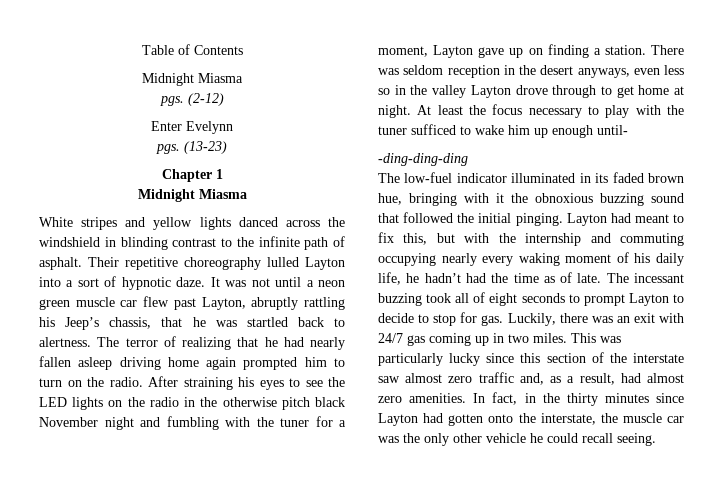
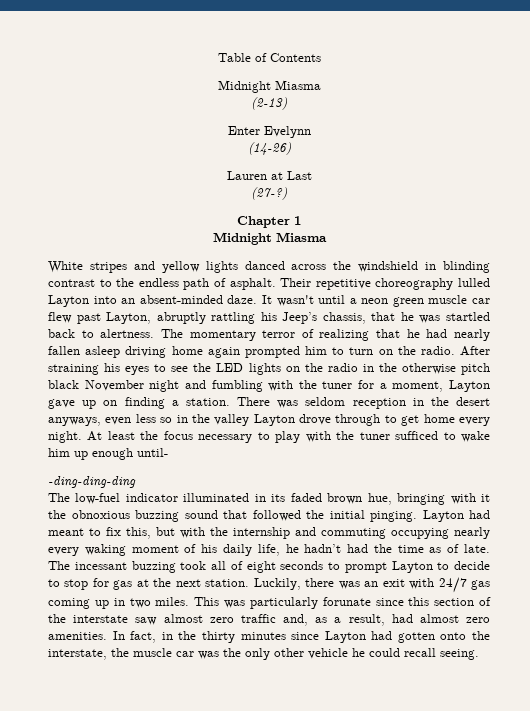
[159,93,224,106] pgs. (2-12) -> [251,97,287,110] (2-13)
[156,141,227,154] pgs. (13-23) -> [247,142,291,155] [226,171,312,180] [251,187,287,200] (14-26) // Lauren at Last // (27-?)
[258,236,300,247] infinite -> [138,278,179,287] endless
[66,276,270,290] a sort of hypnotic daze. It was not -> [121,295,314,306] an absent-minded daze. It wasn't
(120, 342) none -> [189,330,256,341] momentary
[674,86,684,95] at -> [458,417,490,426] every
[481,315,504,326] gas. -> [113,578,250,590] gas at the next station.
[449,353,481,366] lucky -> [322,597,371,606] forunate

